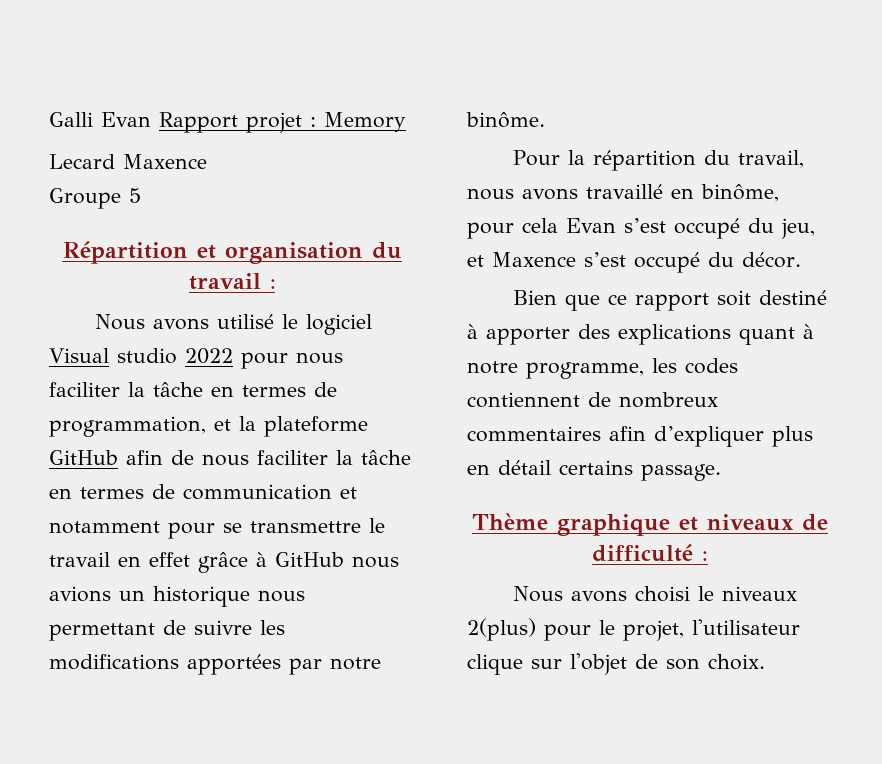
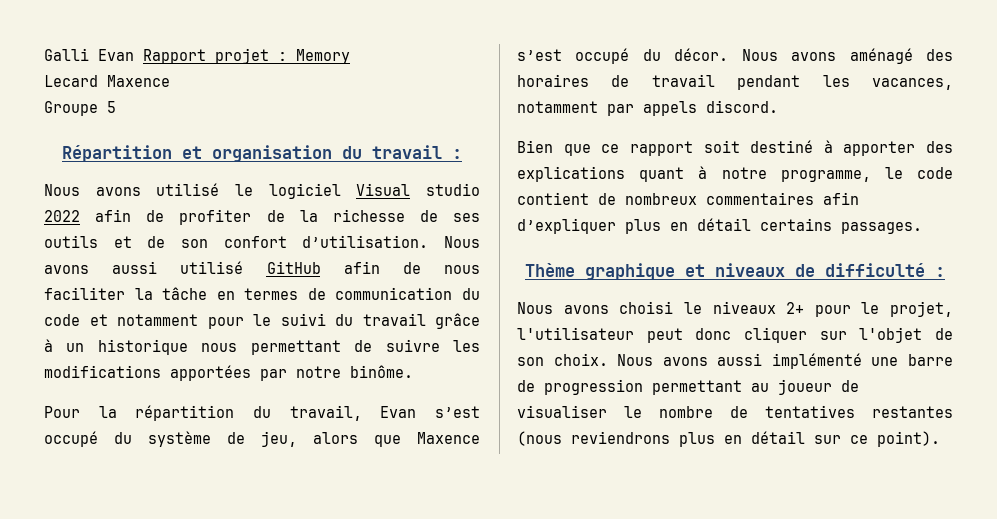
[240,352,343,369] [49,382,337,397] [49,416,368,437] pour nous faciliter la tâche en termes de programmation, et la plateforme -> [95,209,480,225] [44,235,480,248] [44,261,244,274] afin de profiter de la richesse de ses outils et de son confort d’utilisation. Nous avons aussi utilisé
(332, 492) none -> [462,288,480,300] [44,314,80,326] du code
[223,518,385,533] [49,552,399,573] [49,586,111,602] se transmettre le travail en effet grâce à GitHub nous avions -> [253,313,480,329] [44,339,53,352] le suivi du travail grâce à
[467,184,779,202] [467,218,815,239] [467,255,484,267] nous avons travaillé en binôme, pour cela Evan s’est occupé du jeu, et -> [380,406,480,418] [44,431,401,447] Evan s’est occupé du système de jeu, alors que
(801, 260) none -> [741,48,953,64] [517,74,953,90] [517,100,778,116] Nous avons aménagé des horaires de travail pendant les vacances, notamment par appels discord.
[652,358,738,374] [467,392,580,408] les codes contiennent -> [884,167,953,179] [517,192,589,205] le code contient
[641,464,721,481] passage. -> [841,222,922,234] passages.
[467,618,536,641] 2(plus) -> [786,302,805,314] 2+
[467,654,523,675] clique -> [646,327,807,343] peut donc cliquer
(765, 662) none -> [617,353,953,369] [517,379,859,395] [517,405,953,418] [517,431,940,447] Nous avons aussi implémenté une barre de progression permettant au joueur de visualiser le nombre de tentatives restantes (nous reviendrons plus en détail sur ce point).

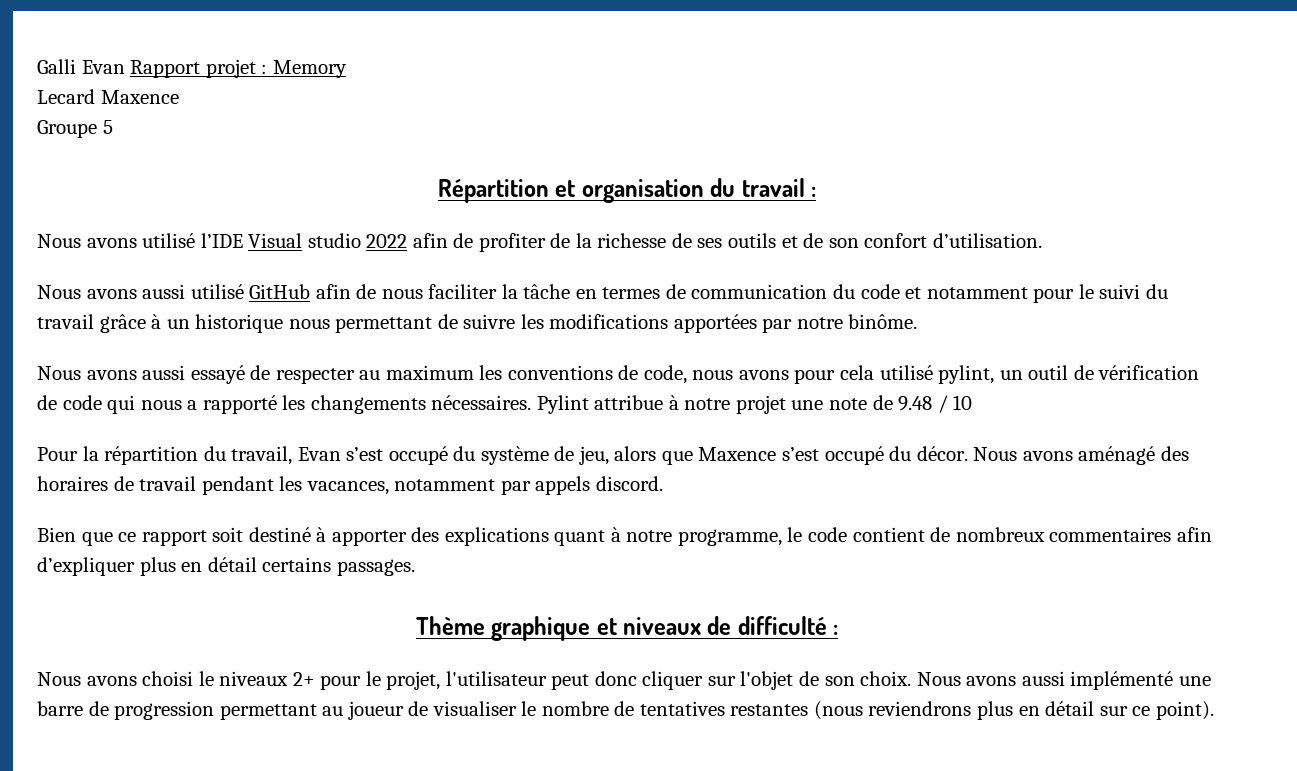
[235,183,341,199] le logiciel -> [200,233,243,248] l’IDE
(429, 241) none -> (1042, 240) //
(413, 371) none -> [37,365,1200,384] [37,395,973,414] // Nous avons aussi essayé de respecter au maximum les conventions de code, nous avons pour cela utilisé pylint, un outil de vérification de code qui nous a rapporté les changements nécessaires. Pylint attribue à notre projet une note de 9.48 / 10

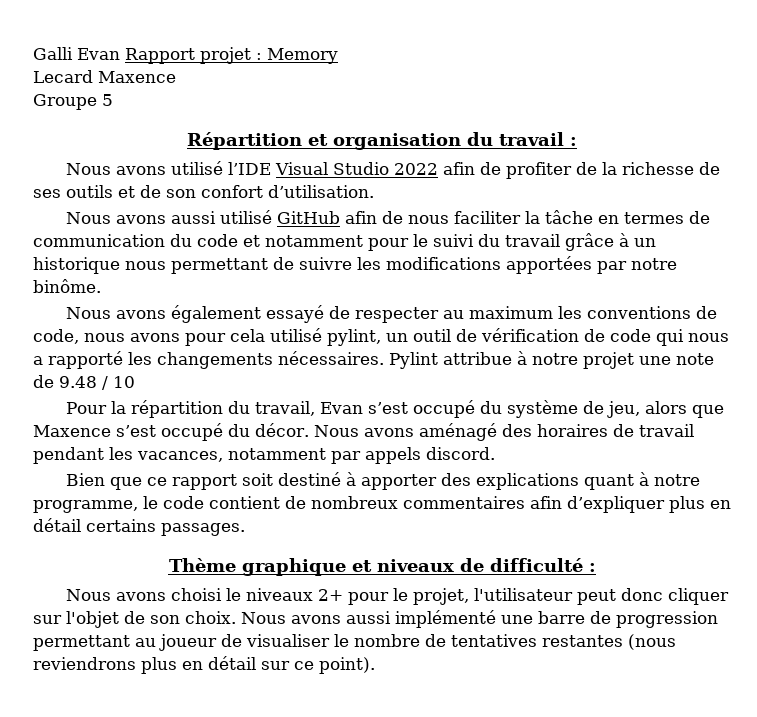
[307,233,361,248] studio -> [332,162,389,175] Studio
[142,365,186,380] aussi -> [170,305,261,323] également

